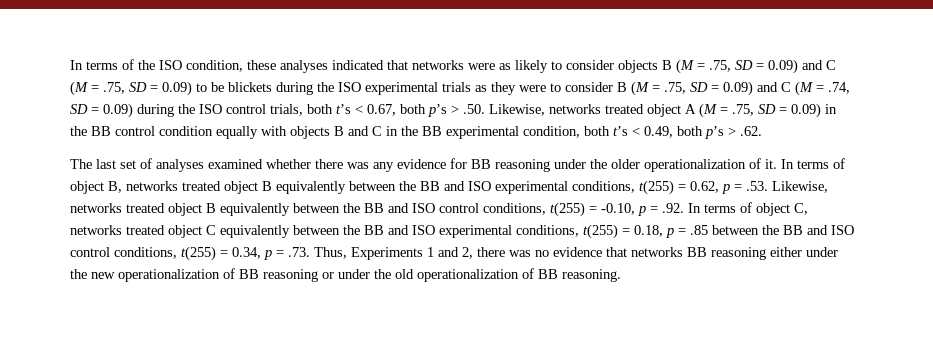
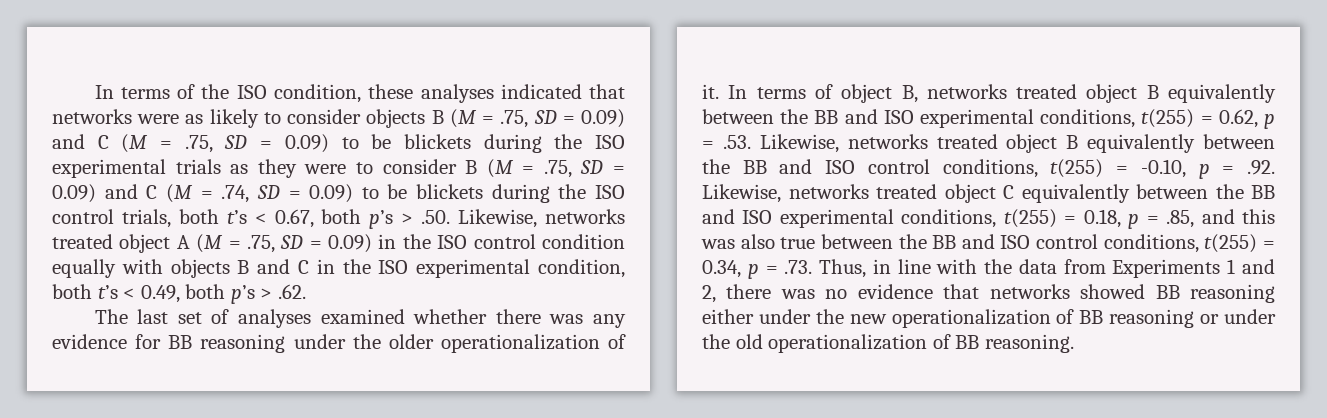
(133, 110) none -> [361,184,484,199] to be blickets
[91,126,111,136] BB -> [437,235,468,249] ISO
[422,126,442,136] BB -> [378,260,409,274] ISO
[688,202,808,216] In terms of object C, -> [702,184,781,203] Likewise,
[690,225,708,235] .85 -> [1166,209,1275,228] [701,234,816,249] .85, and this was also true
(347, 253) none -> [872,259,1106,274] in line with the data from
(683, 252) none -> [1080,284,1146,299] showed

